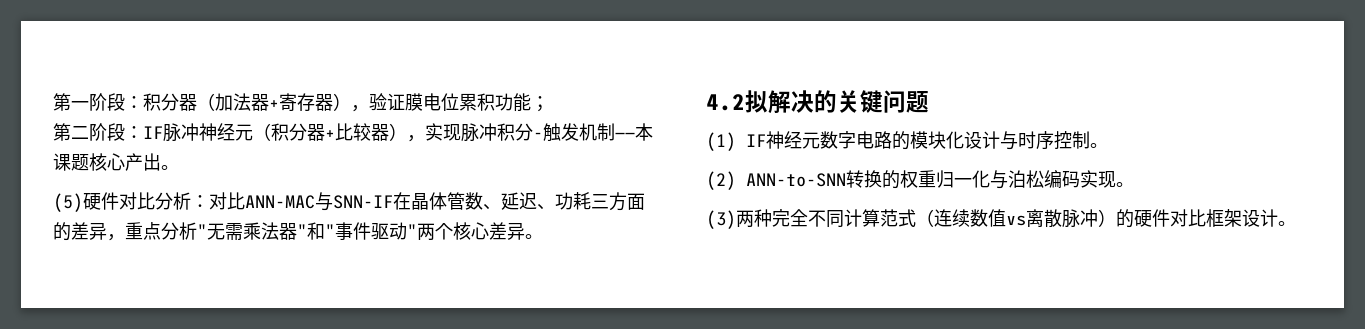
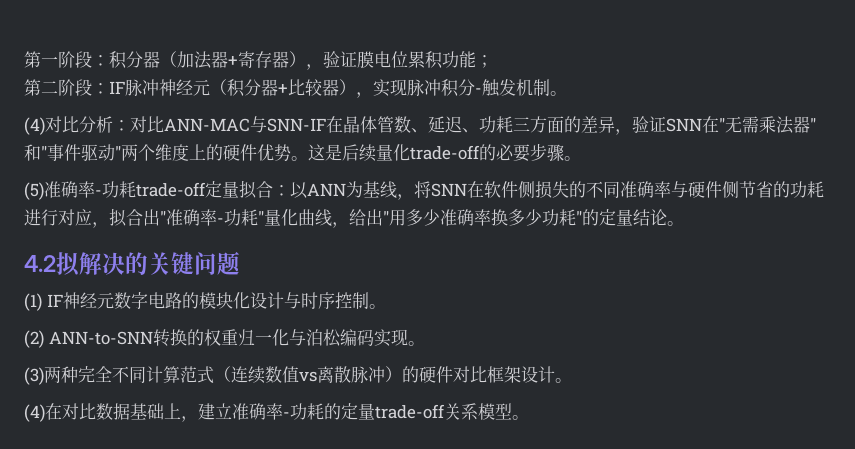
[615,123,653,141] [53,153,179,171] [53,192,119,212] ——本课题核心产出。 // (5)硬件 -> [550,91,567,96] [24,117,45,135] 。 // (4)
[125,222,197,240] 重点分析 -> [632,116,719,133] 验证SNN在
[453,222,525,240] 核心差异 -> [155,143,581,162] [24,180,824,200] [24,208,667,228] 维度上的硬件优势。这是后续量化trade-off的必要步骤。 // (5)准确率-功耗trade-off定量拟合：以ANN为基线，将SNN在软件侧损失的不同准确率与硬件侧节省的功耗进行对应，拟合出"准确率-功耗"量化曲线，给出"用多少准确率换多少功耗"的定量结论
(1296, 223) none -> [24,403,529,422] // (4)在对比数据基础上，建立准确率-功耗的定量trade-off关系模型。

